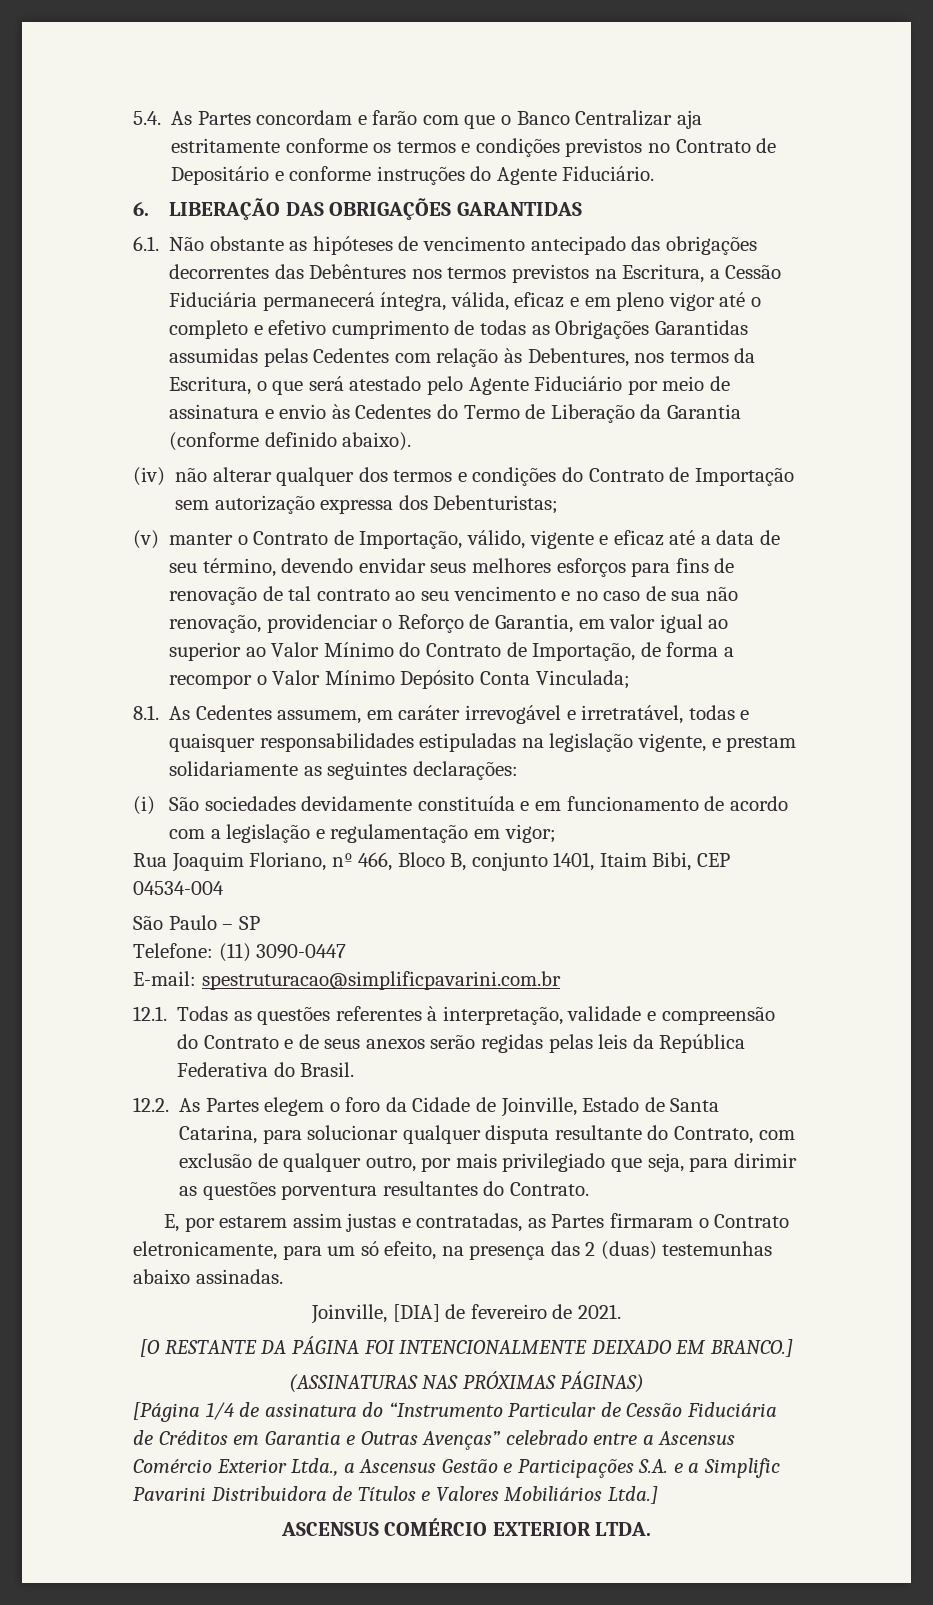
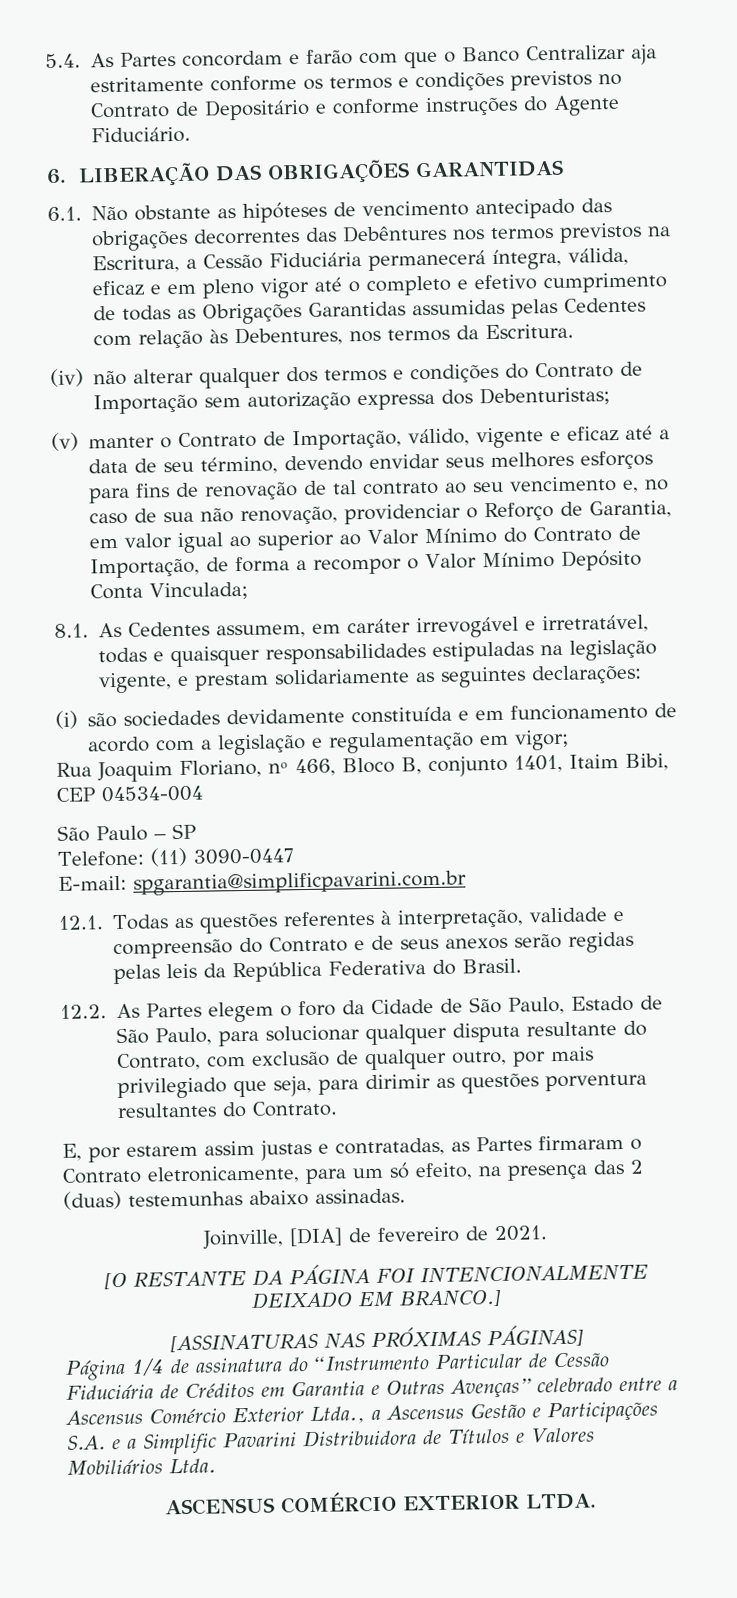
[169,376,730,395] [169,404,741,423] [169,432,412,451] Escritura, o que será atestado pelo Agente Fiduciário por meio de assinatura e envio às Cedentes do Termo de Liberação da Garantia (conforme definido abaixo). -> [485,323,575,340] Escritura.
[561,591,571,601] e -> [622,479,640,493] e,
[169,796,200,811] São -> [87,712,118,728] são
[201,971,561,990] spestruturacao@simplificpavarini.com.br -> [133,870,467,896] spgarantia@simplificpavarini.com.br
[500,1097,720,1117] [179,1125,258,1144] Joinville, Estado de Santa Catarina, -> [469,995,664,1015] [116,1027,213,1046] São Paulo, Estado de São Paulo,
[288,1374,418,1393] (ASSINATURAS -> [169,1332,319,1353] [ASSINATURAS
[560,1371,645,1393] [133,1402,200,1422] PÁGINAS) // [Página -> [486,1324,585,1348] [65,1359,126,1381] PÁGINAS] // Página
[607,1486,658,1504] Ltda.] -> [169,1458,216,1474] Ltda.

